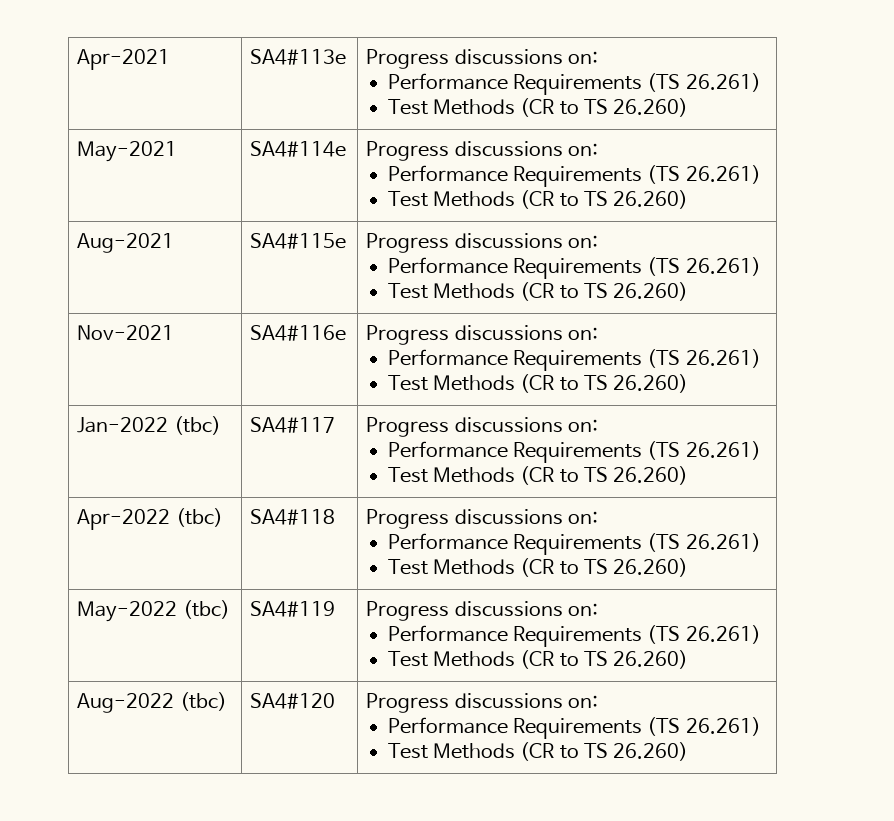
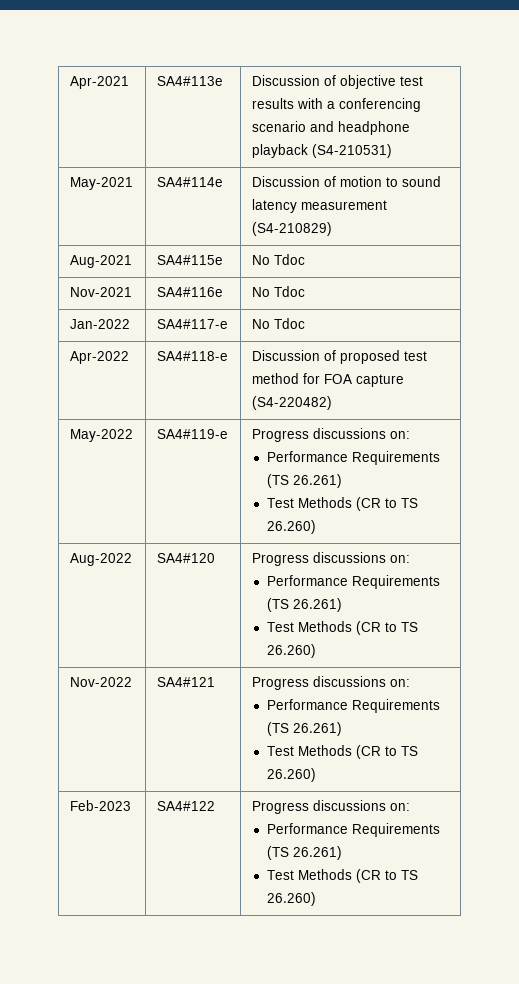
[366,49,598,69] [387,73,761,95] [387,98,689,117] [77,141,178,162] [250,141,347,157] [366,141,598,161] [387,165,761,187] [387,190,689,209] [77,233,175,253] [250,233,347,249] [366,233,598,253] [387,257,761,279] [387,282,689,301] [77,325,175,340] [250,325,347,341] [366,325,598,345] [387,349,761,371] [387,374,689,393] [77,416,221,435] [250,417,336,433] [366,417,598,437] [387,441,761,463] [387,466,689,485] [77,508,223,530] [250,509,336,525] [366,509,598,529] [387,533,761,555] [387,558,689,577] Progress discussions on: // Performance Requirements (TS 26.261) // Test Methods (CR to TS 26.260) // May-2021 | SA4#114e | Progress discussions on: // Performance Requirements (TS 26.261) // Test Methods (CR to TS 26.260) // Aug-2021 | SA4#115e | Progress discussions on: // Performance Requirements (TS 26.261) // Test Methods (CR to TS 26.260) // Nov-2021 | SA4#116e | Progress discussions on: // Performance Requirements (TS 26.261) // Test Methods (CR to TS 26.260) // Jan-2022 (tbc) | SA4#117 | Progress discussions on: // Performance Requirements (TS 26.261) // Test Methods (CR to TS 26.260) // Apr-2022 (tbc) | SA4#118 | Progress discussions on: // Performance Requirements (TS 26.261) // Test Methods (CR to TS 26.260) -> [251,75,423,89] [251,98,421,112] [251,121,410,135] [251,144,392,158] [69,177,133,190] [156,177,223,187] [251,176,441,187] [251,199,387,213] [251,222,332,236] [69,255,132,268] [156,255,223,265] [251,254,305,265] [69,287,132,297] [156,287,223,297] [251,286,305,297] [69,319,130,329] [156,319,228,329] [251,318,305,329] [69,351,129,364] [156,351,228,361] [251,350,427,364] [251,373,404,387] [251,396,332,410] Discussion of objective test results with a conferencing scenario and headphone playback (S4-210531) // May-2021 | SA4#114e | Discussion of motion to sound latency measurement (S4-210829) // Aug-2021 | SA4#115e | No Tdoc // Nov-2021 | SA4#116e | No Tdoc // Jan-2022 | SA4#117-e | No Tdoc // Apr-2022 | SA4#118-e | Discussion of proposed test method for FOA capture (S4-220482)
[182,600,230,619] [250,601,336,617] (tbc) | SA4#119 -> [156,429,228,439] | SA4#119-e
[179,692,227,711] (tbc) -> (132, 559) none
(689, 751) none -> [69,677,132,687] [156,677,215,687] [251,676,410,690] [266,699,440,713] [266,722,342,736] [266,745,418,759] [266,768,316,782] [69,800,131,811] [156,801,215,811] [251,800,410,814] [266,823,440,837] [266,846,342,860] [266,869,418,883] [266,892,316,906] // Nov-2022 | SA4#121 | Progress discussions on: // Performance Requirements (TS 26.261) // Test Methods (CR to TS 26.260) // Feb-2023 | SA4#122 | Progress discussions on: // Performance Requirements (TS 26.261) // Test Methods (CR to TS 26.260)

